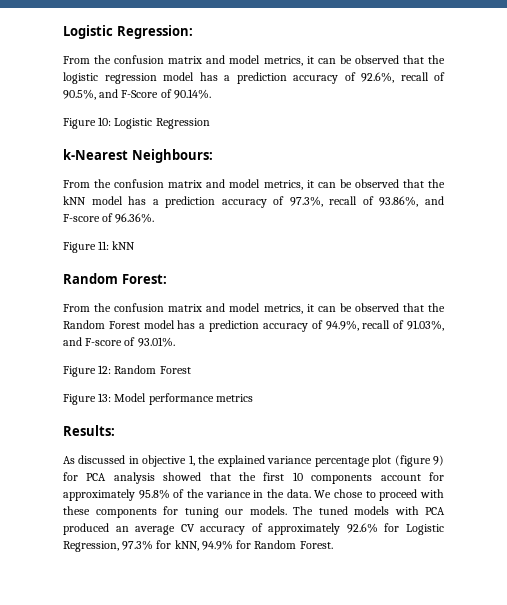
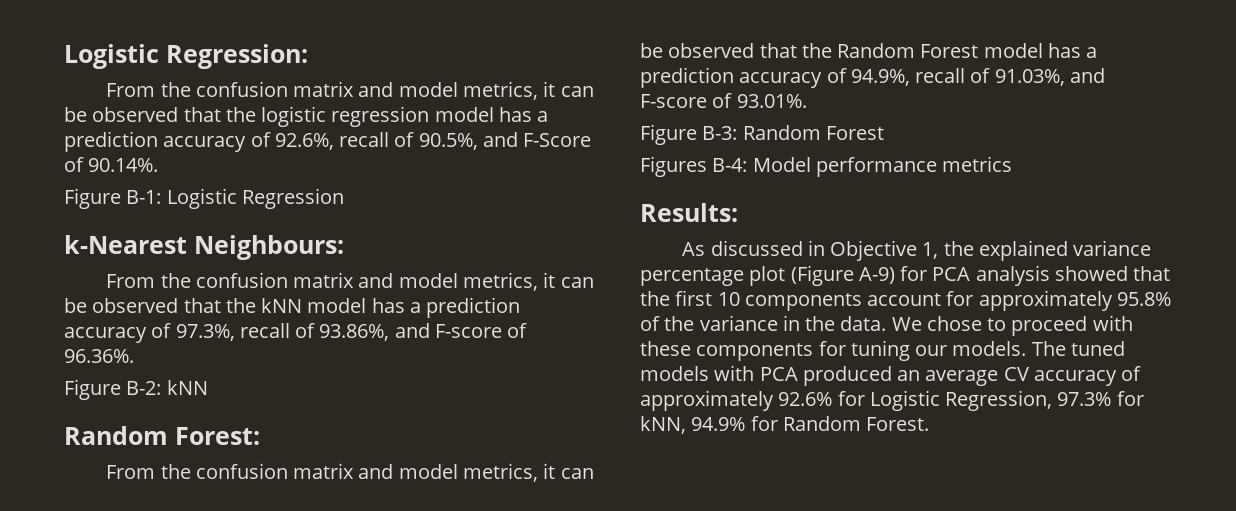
[98,117,112,126] 10: -> [126,190,162,204] B-1:
[98,241,110,250] 11: -> [126,381,162,395] B-2:
[98,365,112,374] 12: -> [702,126,738,140] B-3:
[63,393,112,405] Figure 13: -> [640,156,748,177] Figures B-4:
[142,455,187,467] objective -> [830,240,918,261] Objective
[394,455,444,467] (figure 9) -> [790,265,895,286] (Figure A-9)

